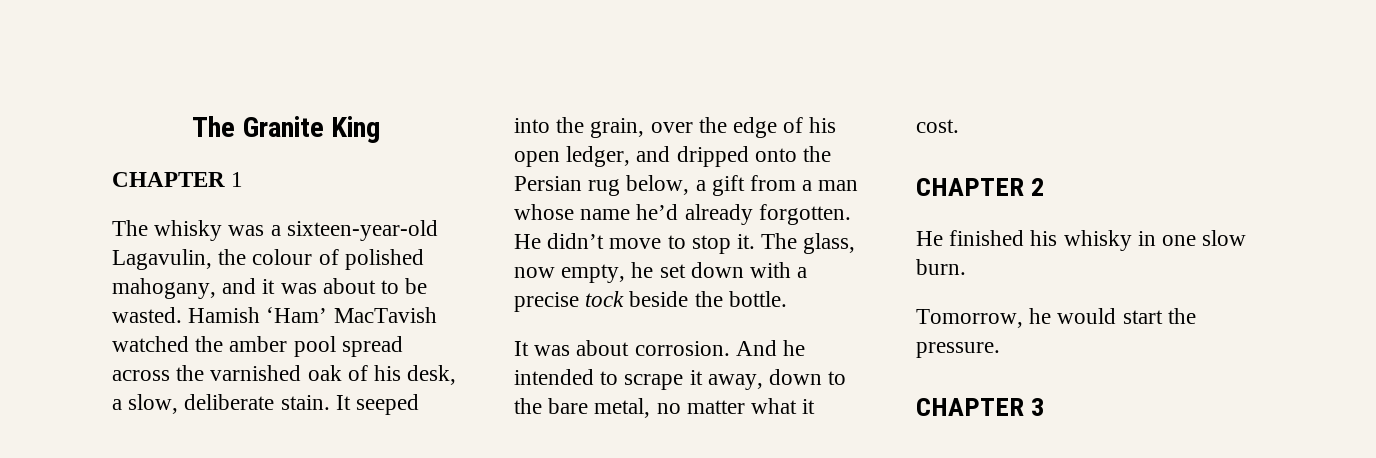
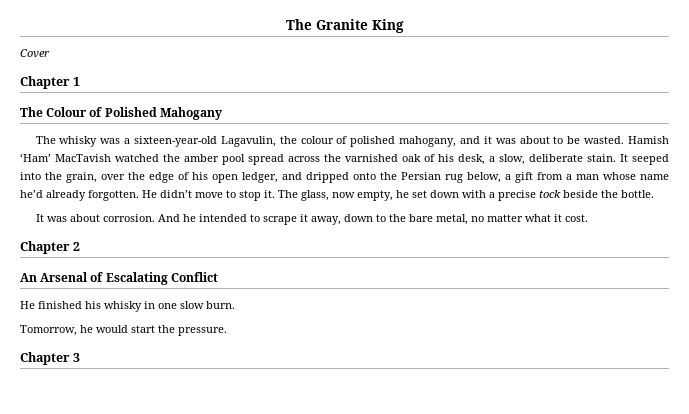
[112,172,225,187] CHAPTER -> [20,49,50,58] [20,76,70,89] Cover // Chapter
(244, 179) none -> [20,107,222,120] // The Colour of Polished Mahogany
[916,178,1024,196] CHAPTER -> [20,241,70,254] Chapter
(1045, 187) none -> [20,272,218,285] // An Arsenal of Escalating Conflict
[916,398,1024,416] CHAPTER -> [20,352,70,365] Chapter

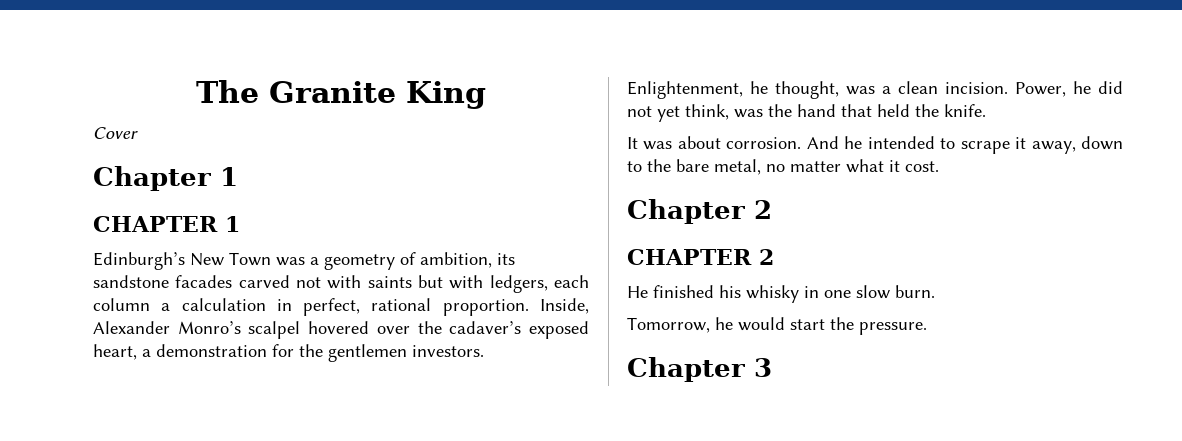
[20,107,222,120] [35,136,669,147] [20,153,669,165] [20,172,669,183] [20,190,654,201] The Colour of Polished Mahogany // The whisky was a sixteen-year-old Lagavulin, the colour of polished mahogany, and it was about to be wasted. Hamish ‘Ham’ MacTavish watched the amber pool spread across the varnished oak of his desk, a slow, deliberate stain. It seeped into the grain, over the edge of his open ledger, and dripped onto the Persian rug below, a gift from a man whose name he’d already forgotten. He didn’t move to stop it. The glass, now empty, he set down with a precise tock beside the bottle. -> [93,216,240,232] [93,252,515,270] [93,275,589,293] [93,298,589,316] [93,321,589,339] [93,344,484,362] [627,81,1123,99] [627,104,986,122] CHAPTER 1 // Edinburgh’s New Town was a geometry of ambition, its sandstone facades carved not with saints but with ledgers, each column a calculation in perfect, rational proportion. Inside, Alexander Monro’s scalpel hovered over the cadaver’s exposed heart, a demonstration for the gentlemen investors. Enlightenment, he thought, was a clean incision. Power, he did not yet think, was the hand that held the knife.
[20,272,218,285] An Arsenal of Escalating Conflict -> [627,249,774,265] CHAPTER 2

